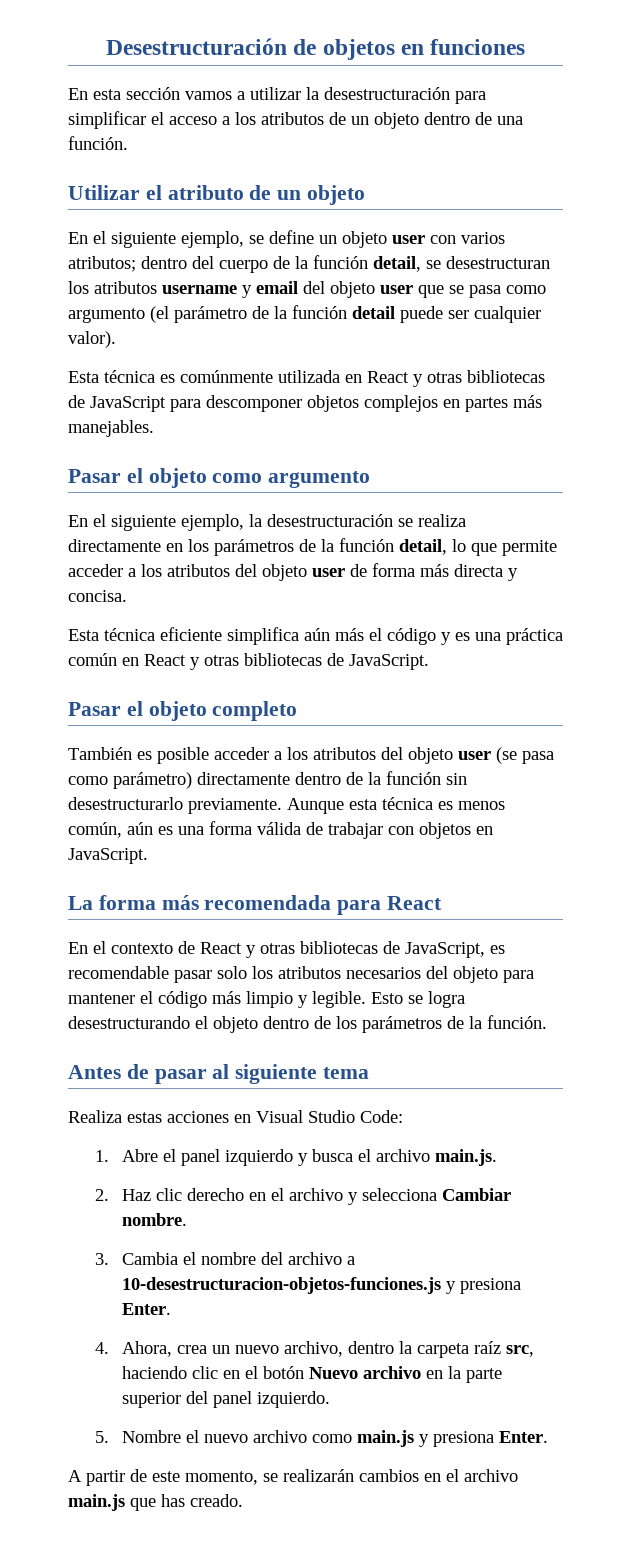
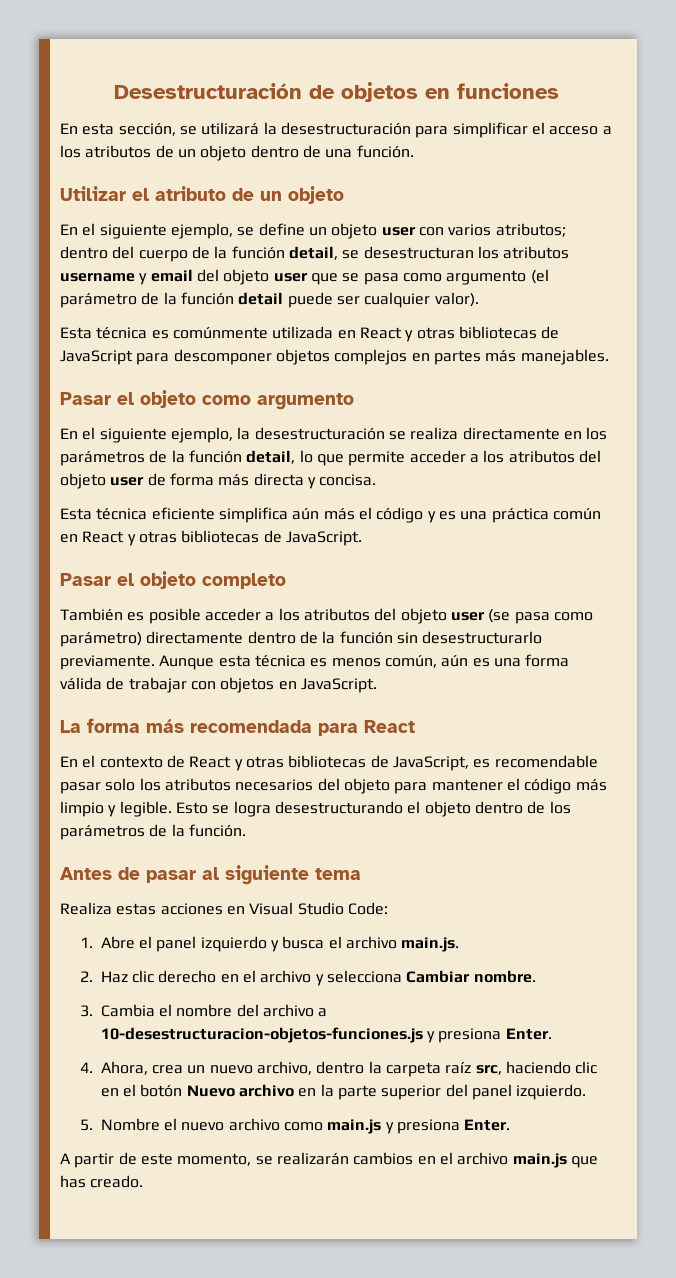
[126,87,301,100] sección vamos a utilizar -> [118,122,260,136] sección, se utilizará

